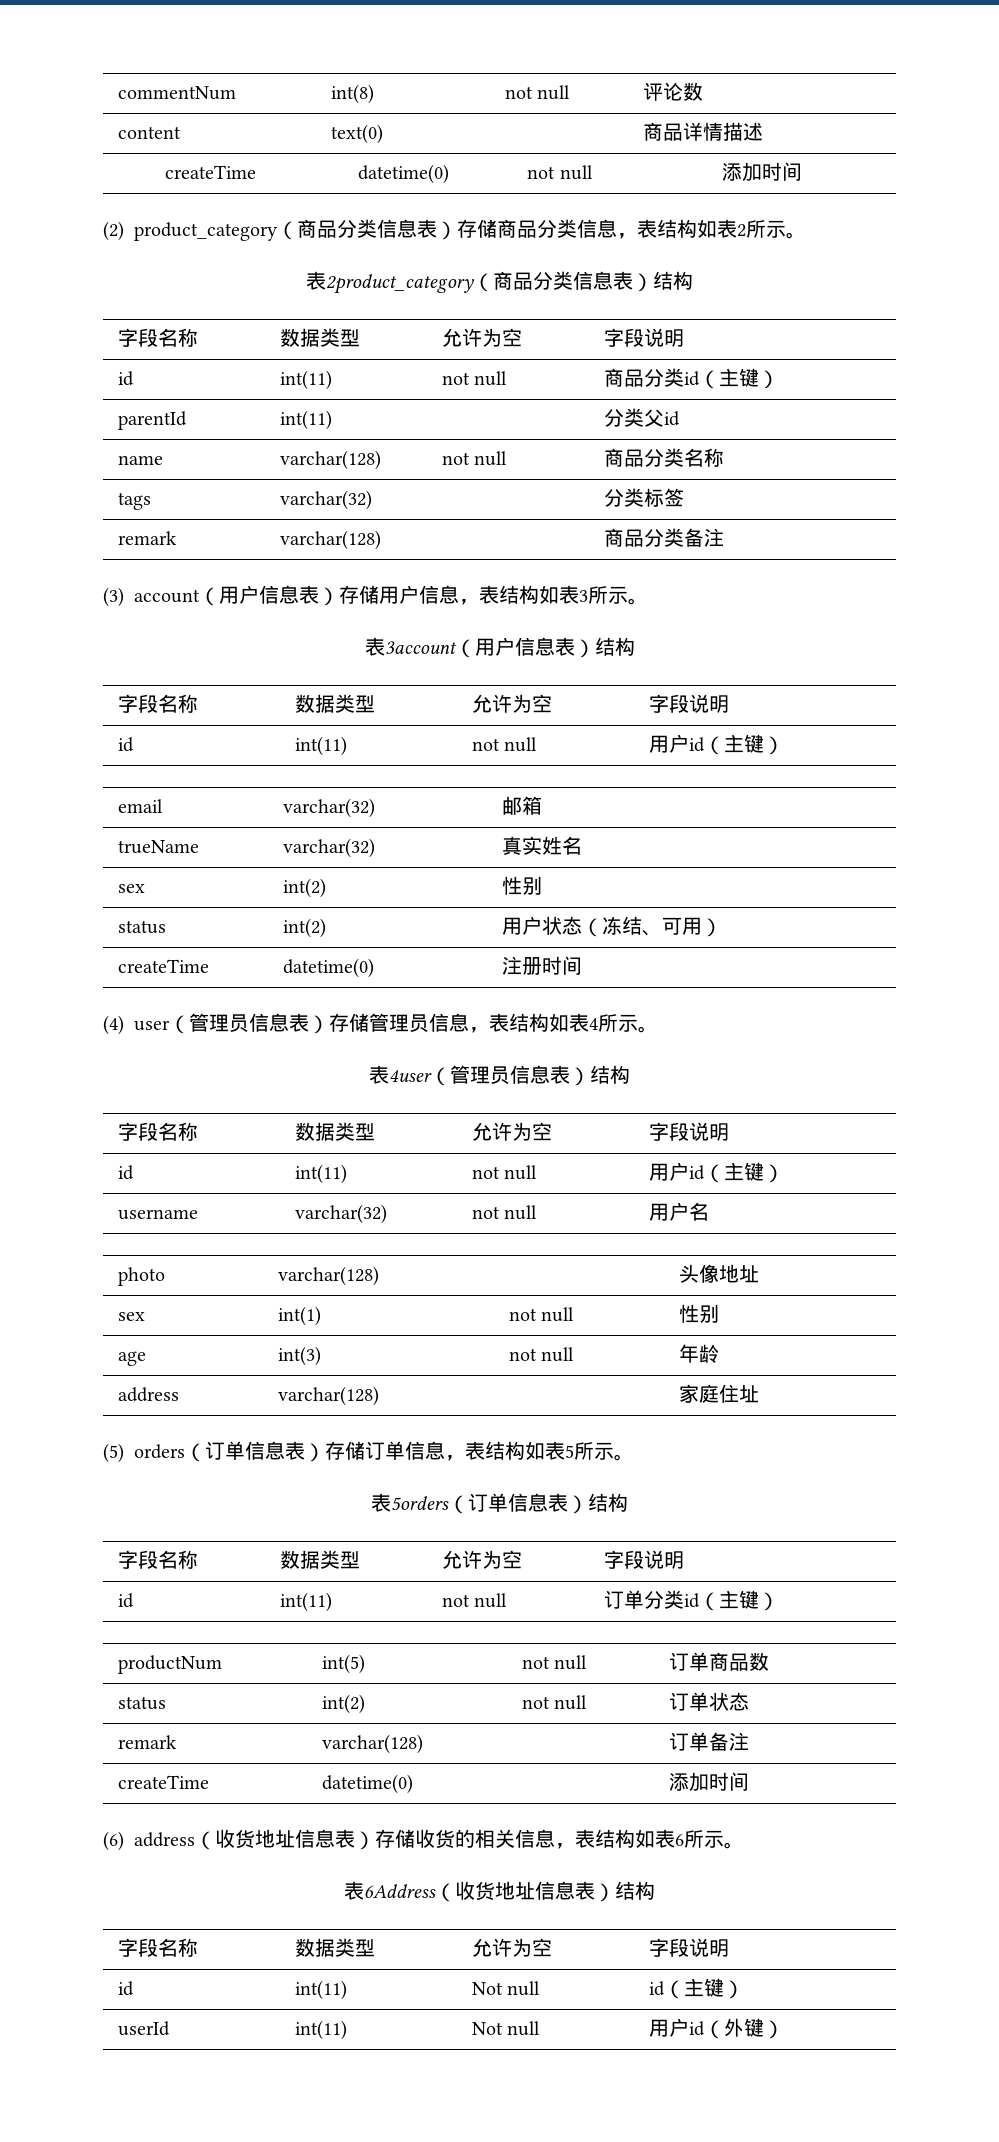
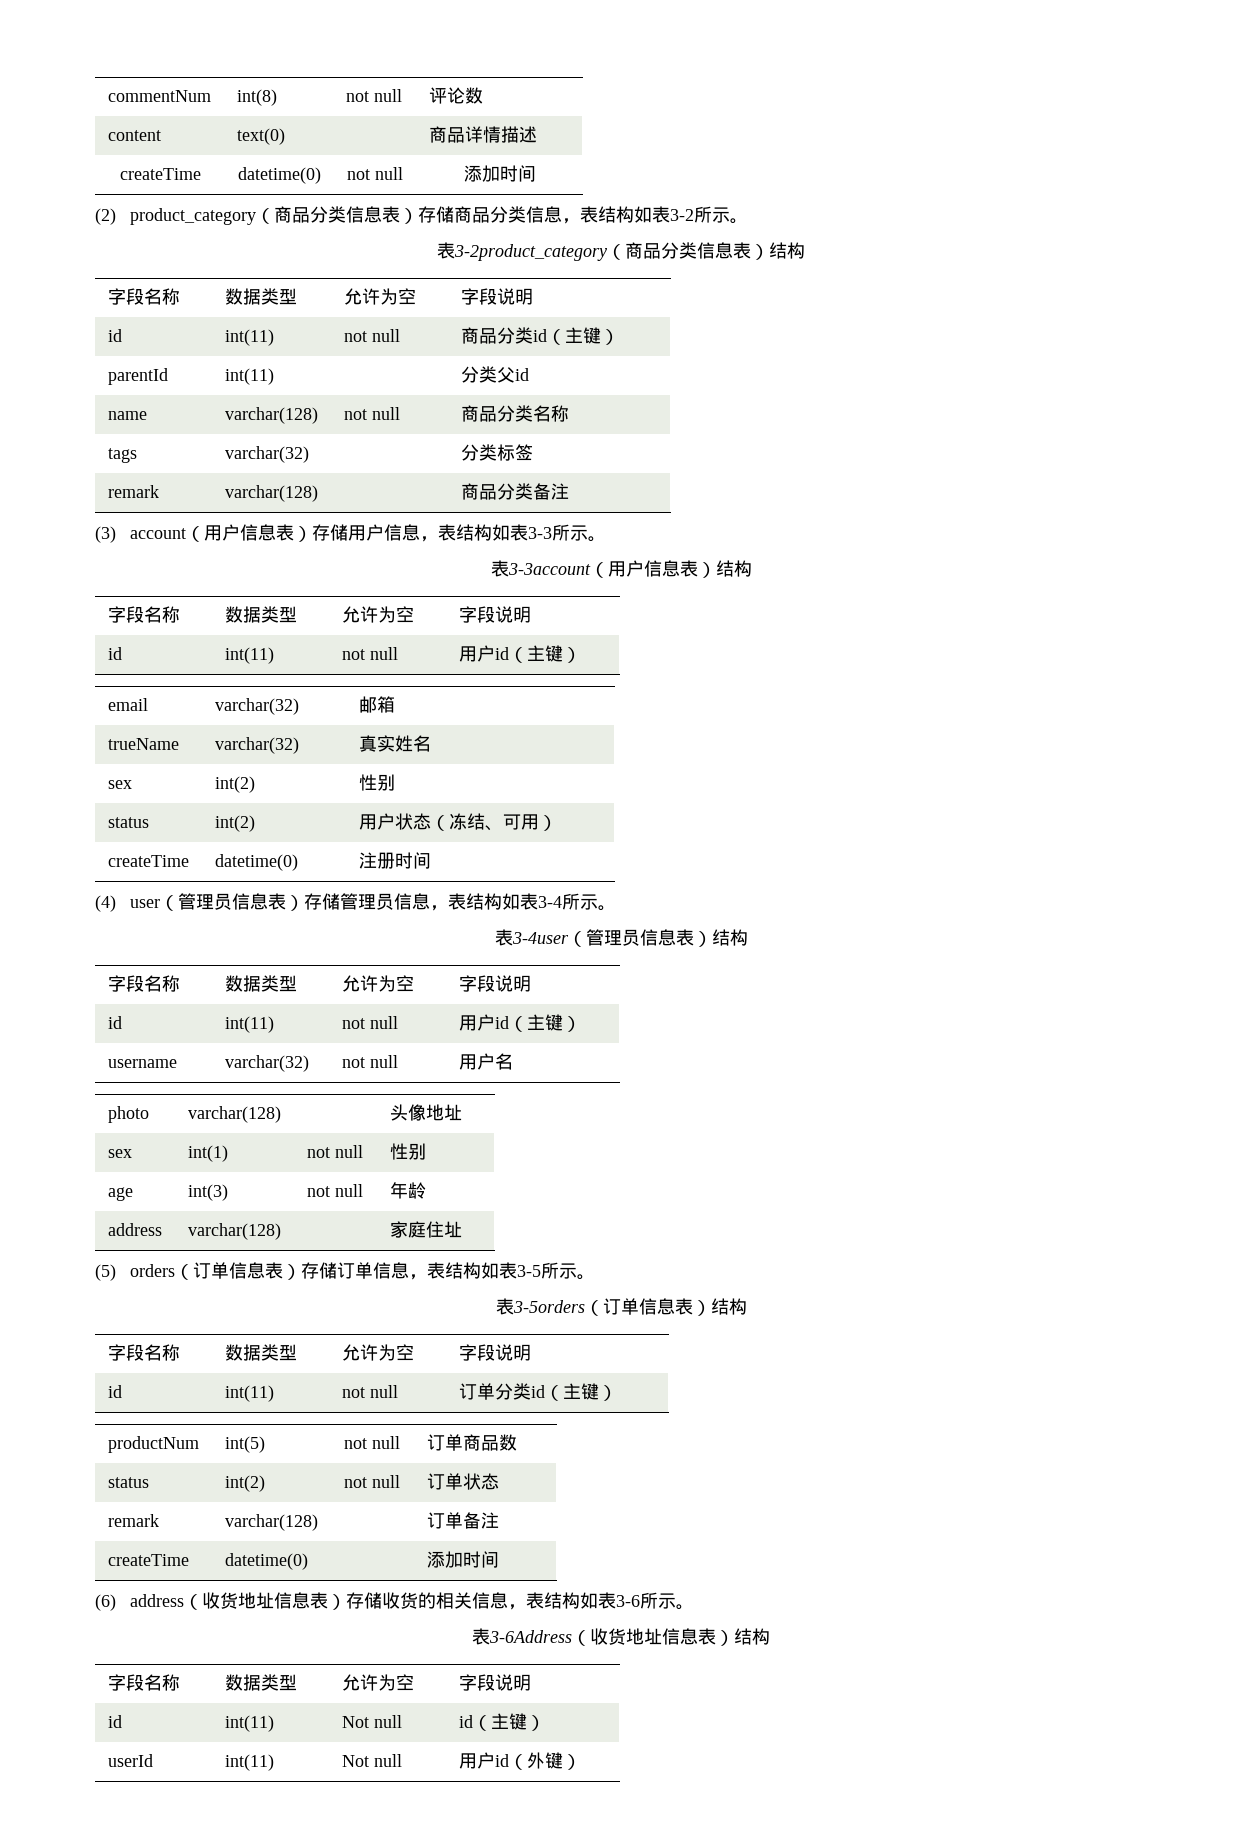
[737,220,806,239] [306,271,474,294] 2所示。 // 表2product_category -> [669,206,748,224] [437,242,607,261] 3-2所示。 // 表3-2product_category
[579,586,648,605] [364,637,457,656] 3所示。 // 表3account -> [527,524,606,542] [490,560,591,577] 3-3所示。 // 表3-3account
[589,1014,658,1033] [369,1065,432,1084] 4所示。 // 表4user -> [537,893,616,911] [494,929,569,946] 3-4所示。 // 表3-4user
[565,1442,634,1461] [371,1493,449,1512] 5所示。 // 表5orders -> [516,1262,595,1280] [495,1298,585,1315] 3-5所示。 // 表3-5orders
[675,1830,744,1849] [344,1881,436,1900] 6所示。 // 表6Address -> [615,1592,694,1610] [472,1628,572,1645] 3-6所示。 // 表3-6Address

